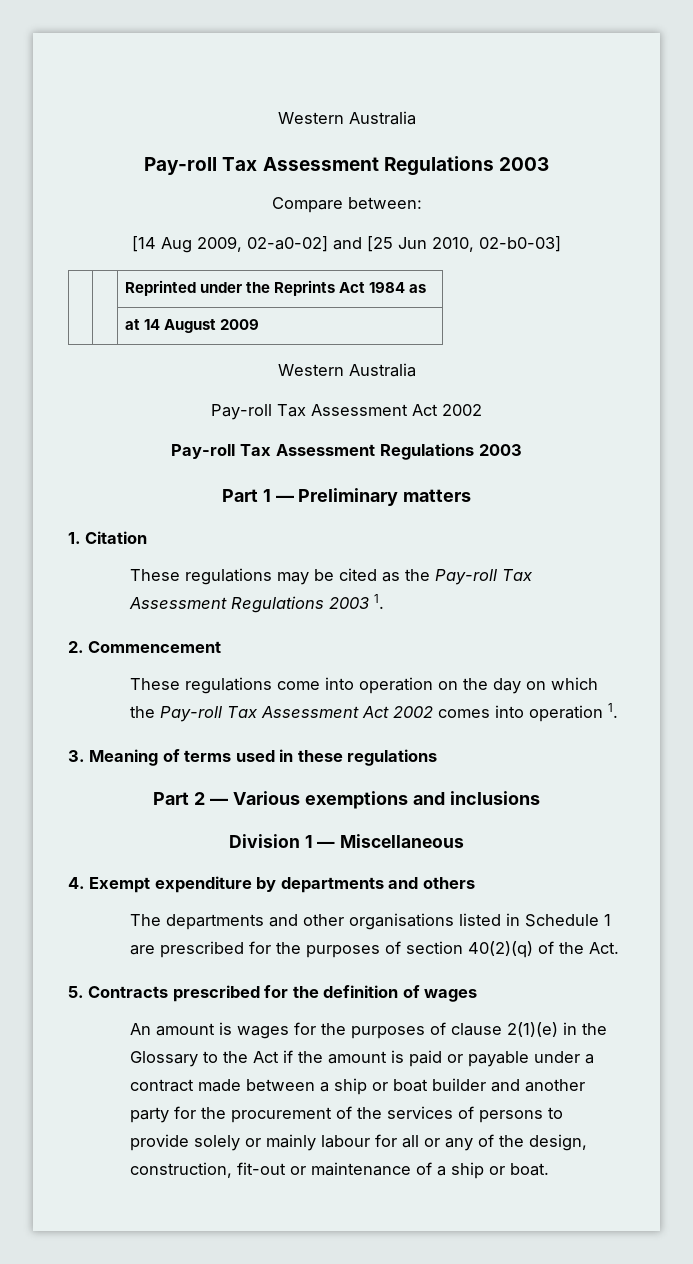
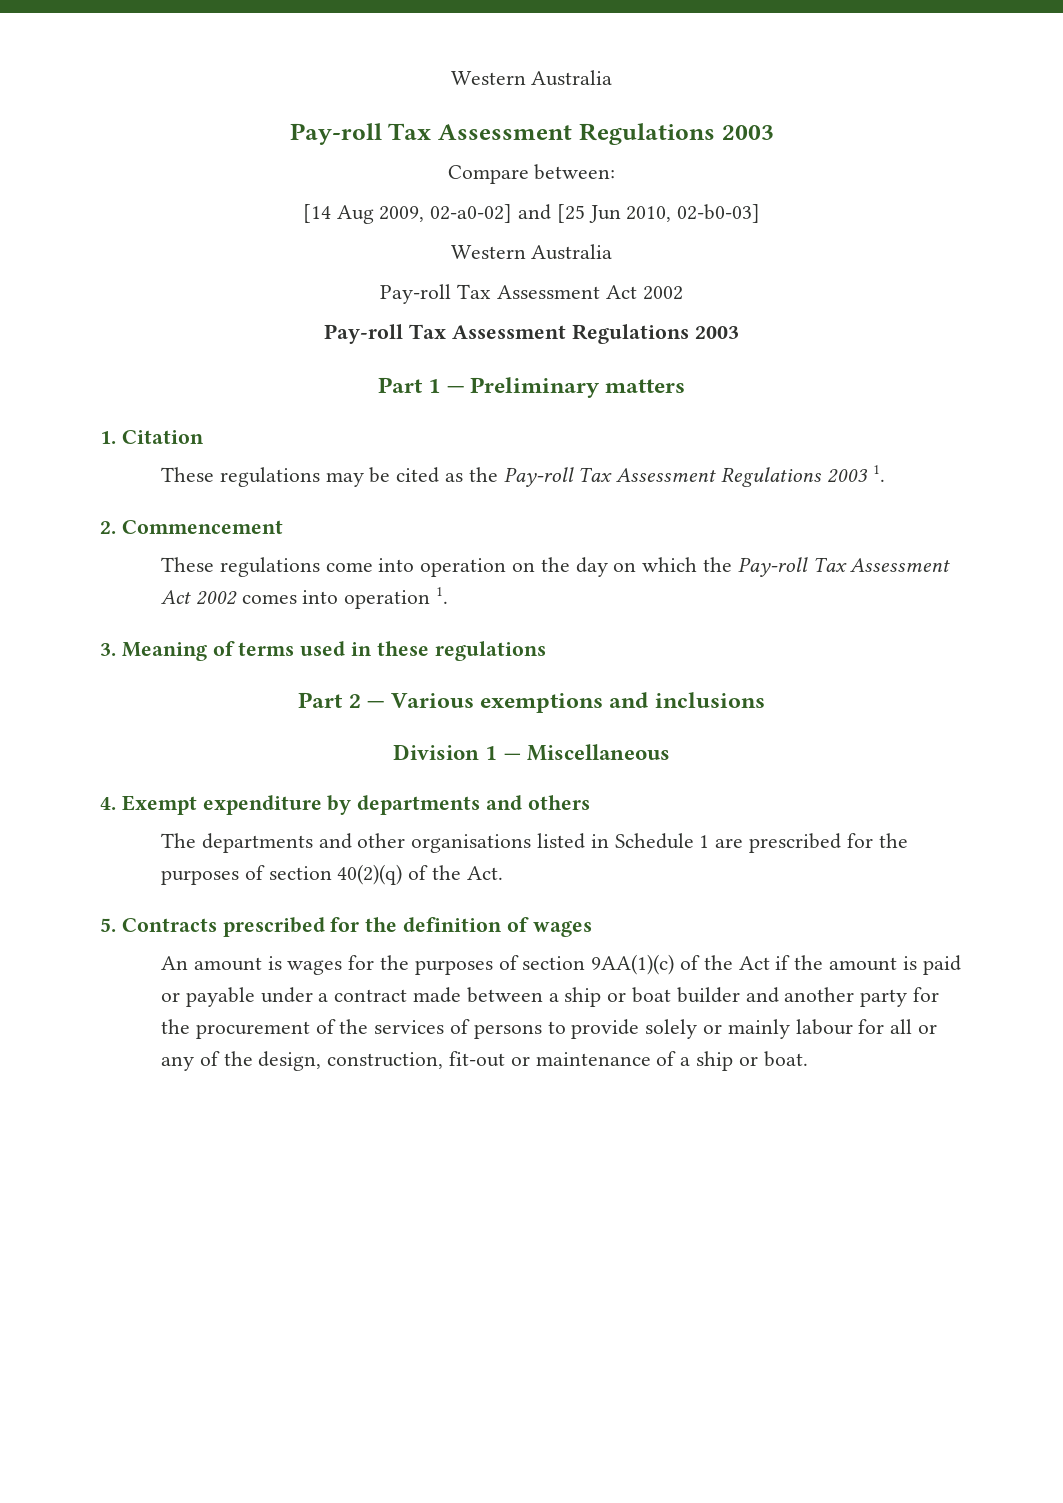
[125,280,427,296] [125,319,260,333] // | | Reprinted under the Reprints Act 1984 as // | | at 14 August 2009 -> (761, 213) none
[451,1022,608,1037] [130,1051,219,1067] clause 2(1)(e) in the Glossary to -> [522,954,700,975] section 9AA(1)(c) of

